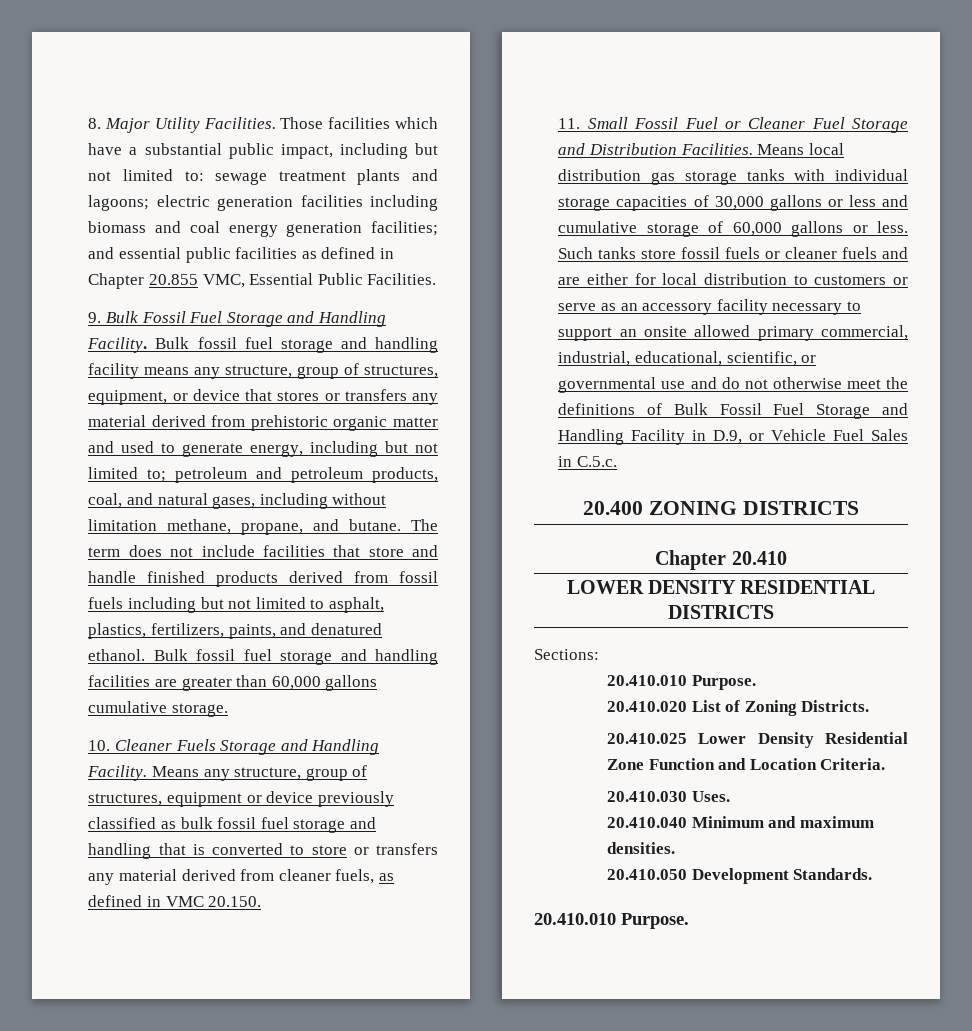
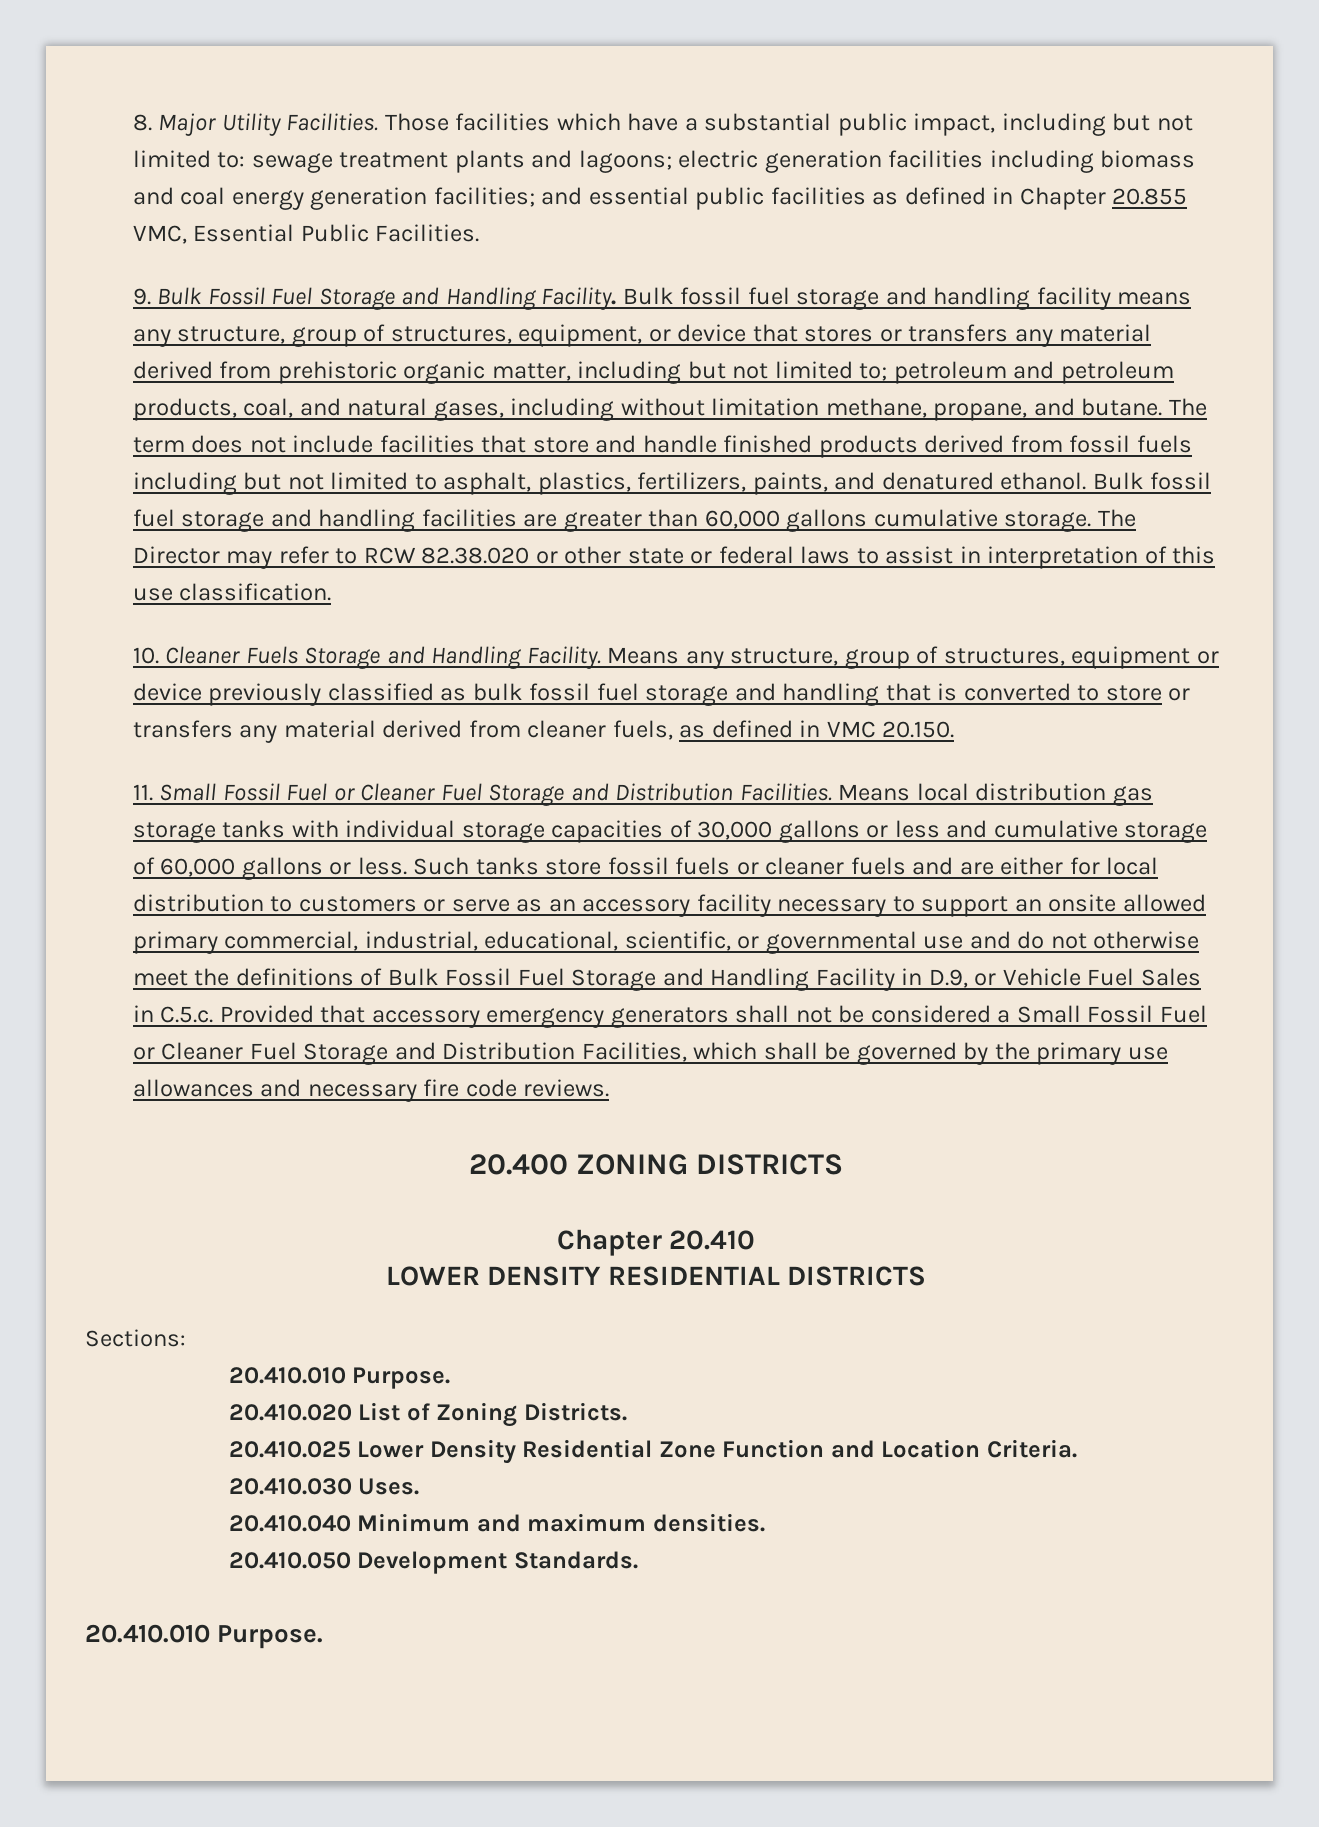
[392,417,438,427] [88,441,304,457] matter and used to generate energy, -> [491,363,571,381] matter,
(228, 710) none -> [1097,509,1136,527] [132,546,1216,569] [132,583,332,601] The Director may refer to RCW 82.38.020 or other state or federal laws to assist in interpretation of this use classification.
(617, 461) none -> [219,1005,1207,1028] [132,1042,1168,1065] [132,1079,610,1102] Provided that accessory emergency generators shall not be considered a Small Fossil Fuel or Cleaner Fuel Storage and Distribution Facilities, which shall be governed by the primary use allowances and necessary fire code reviews.

